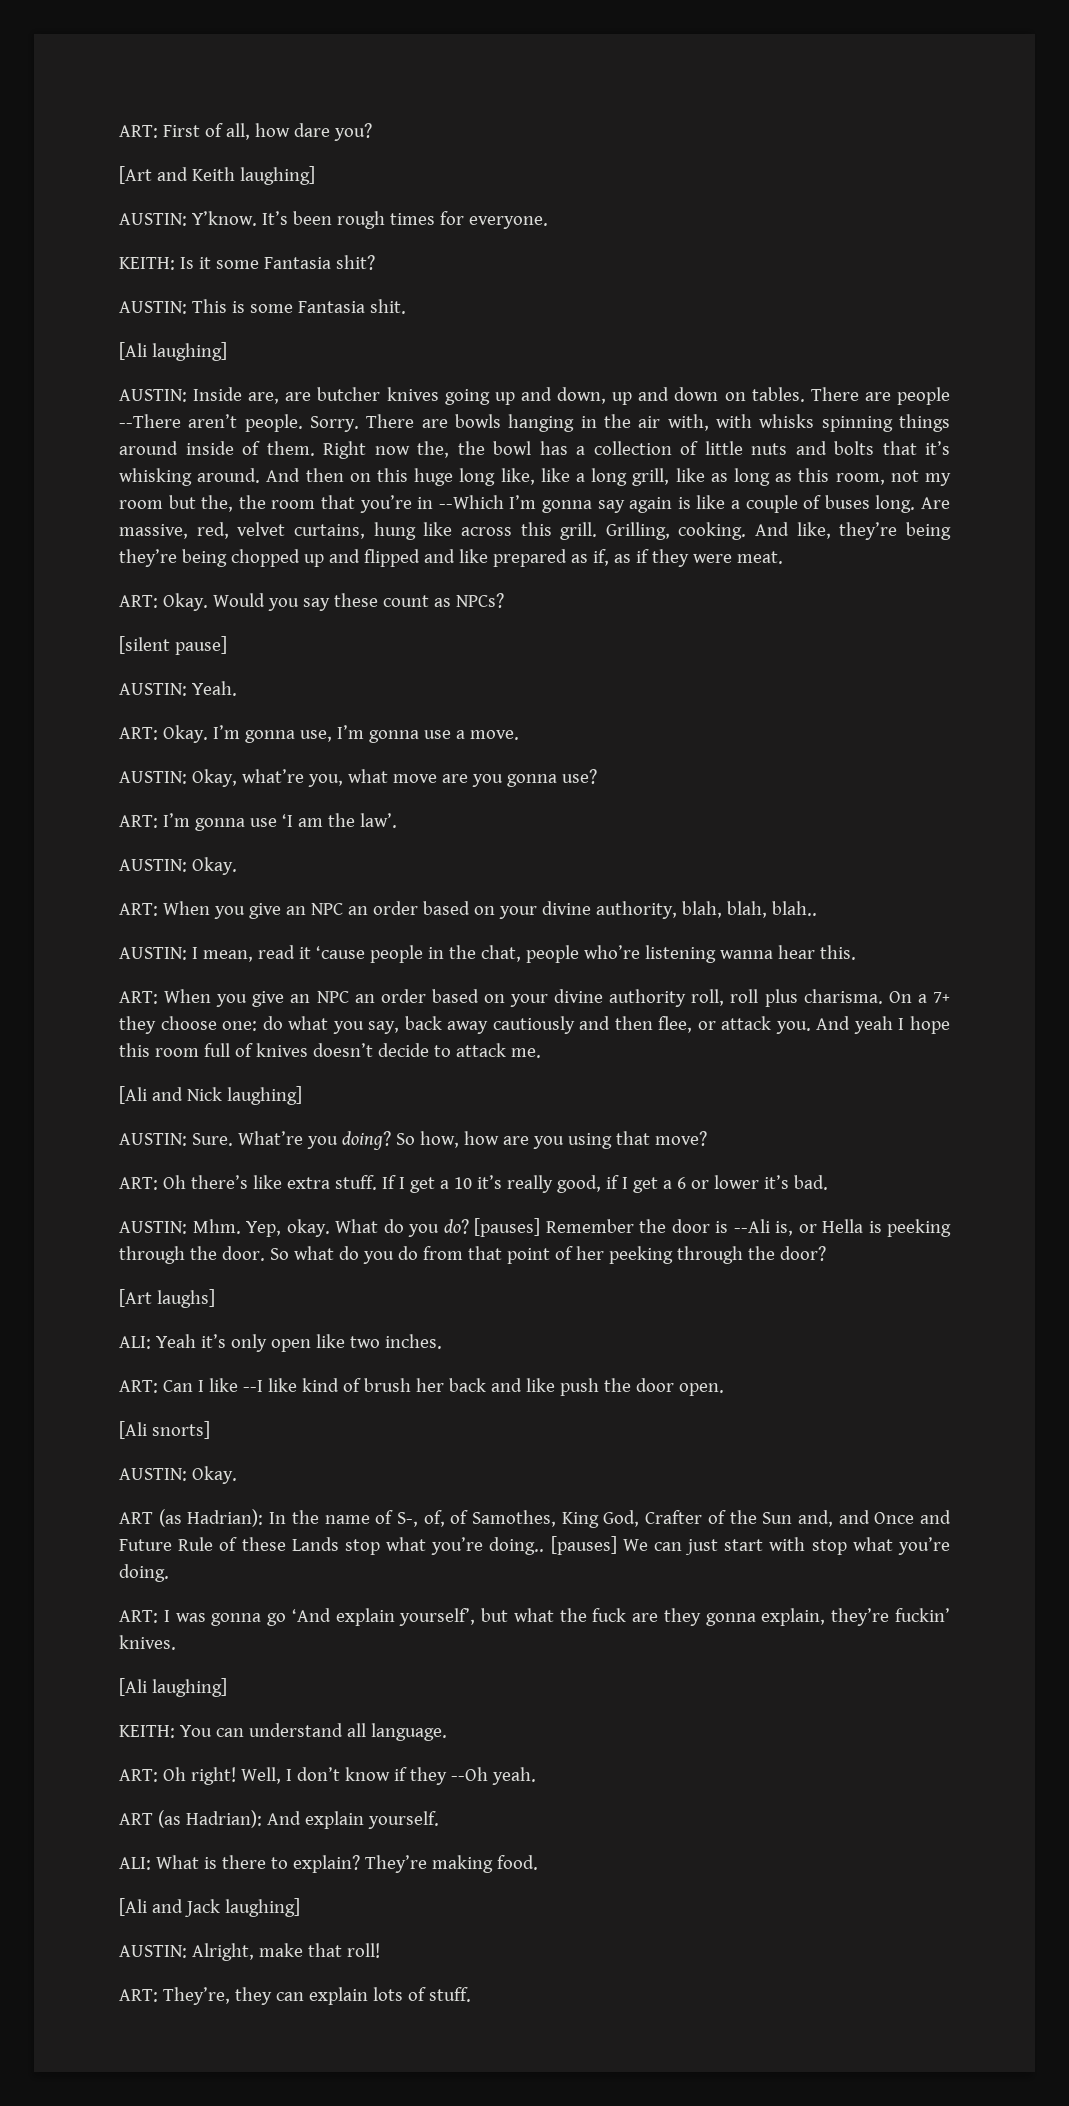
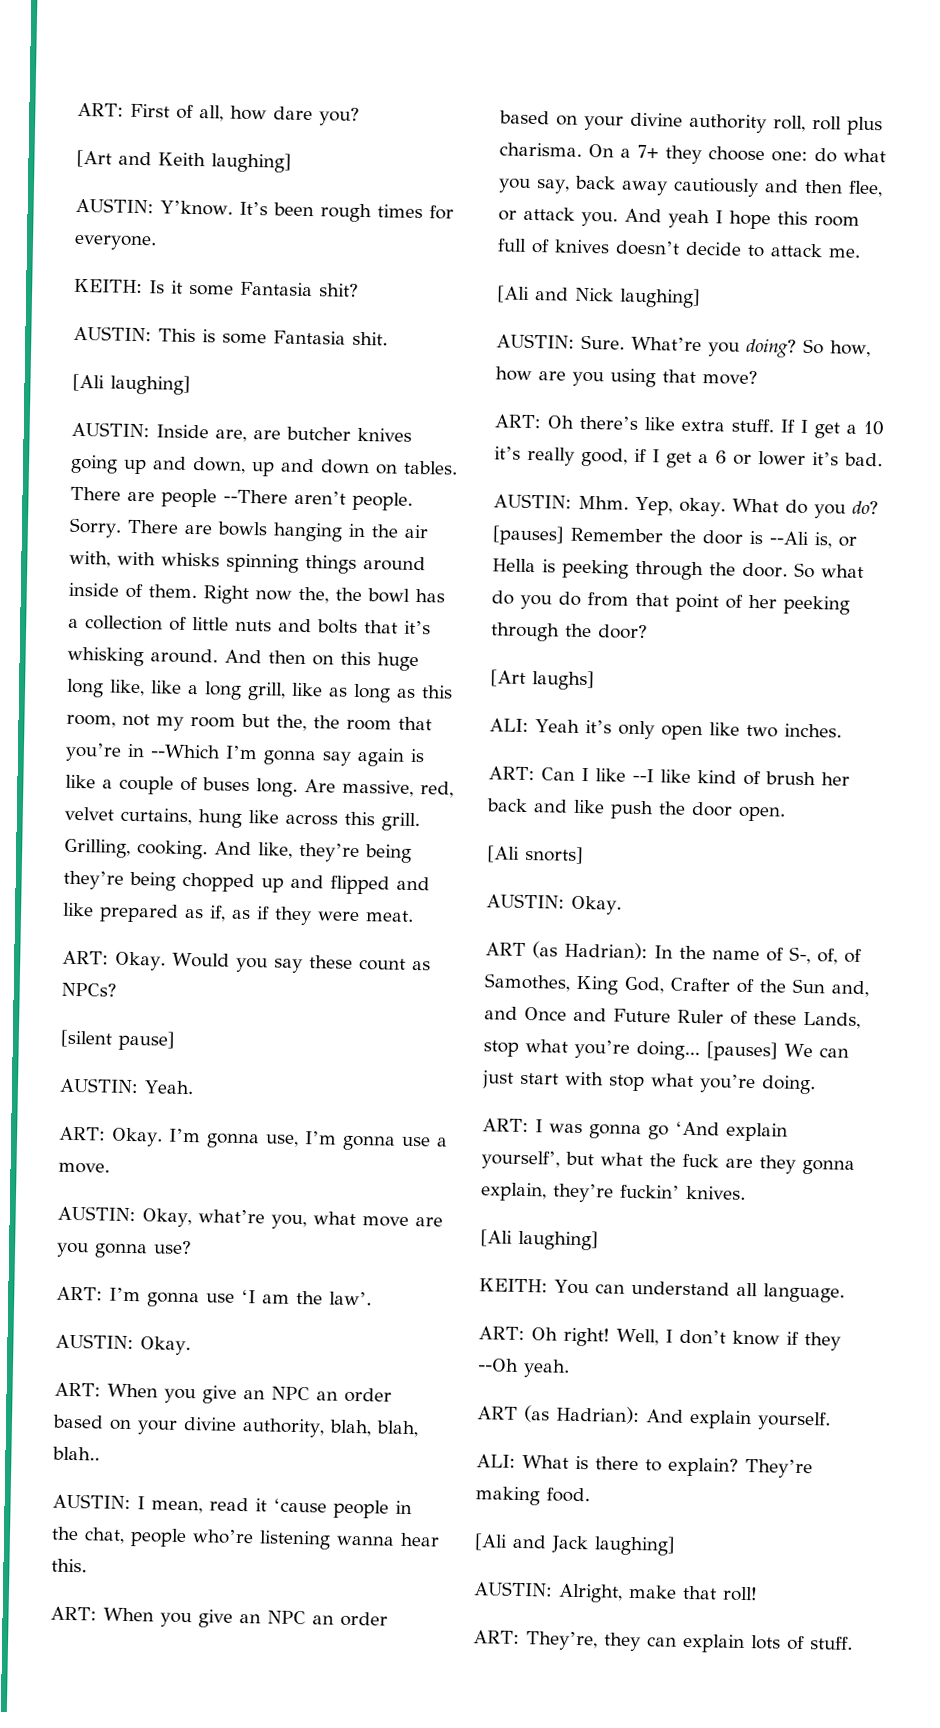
[178,1537,214,1551] Rule -> [677,1009,724,1024] Ruler
[291,1537,545,1555] Lands stop what you’re doing.. -> [803,1011,861,1029] [483,1039,700,1061] Lands, stop what you’re doing...

